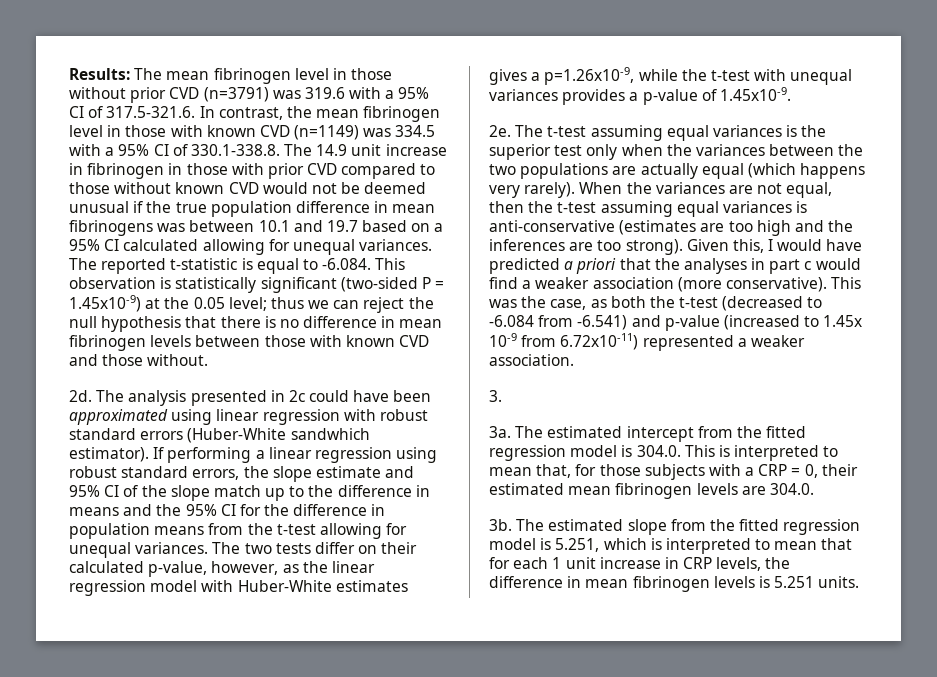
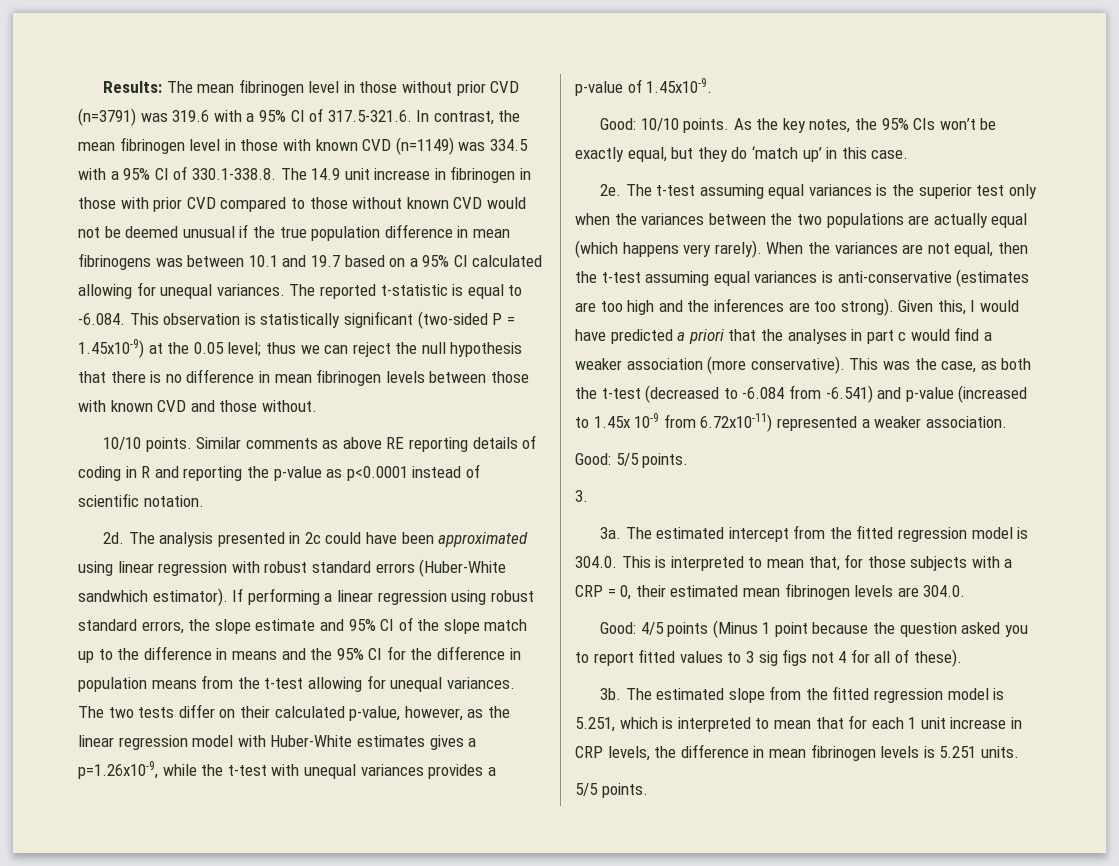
(209, 360) none -> [102,435,537,452] [78,464,480,481] [78,493,204,507] // 10/10 points. Similar comments as above RE reporting details of coding in R and reporting the p-value as p<0.0001 instead of scientific notation.
(791, 94) none -> [599,118,997,133] [575,146,909,162] // Good: 10/10 points. As the key notes, the 95% CIs won’t be exactly equal, but they do ‘match up’ in this case.
(574, 360) none -> [575,453,689,468] // Good: 5/5 points.
(814, 489) none -> [599,620,1028,638] [575,649,962,667] // Good: 4/5 points (Minus 1 point because the question asked you to report fitted values to 3 sig figs not 4 for all of these).
(860, 582) none -> [575,783,648,798] // 5/5 points.

